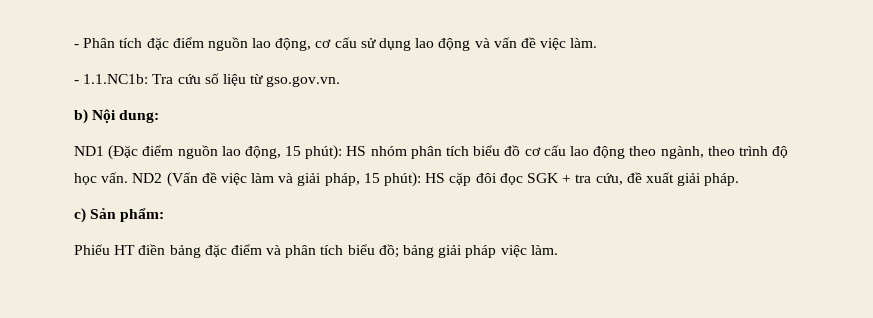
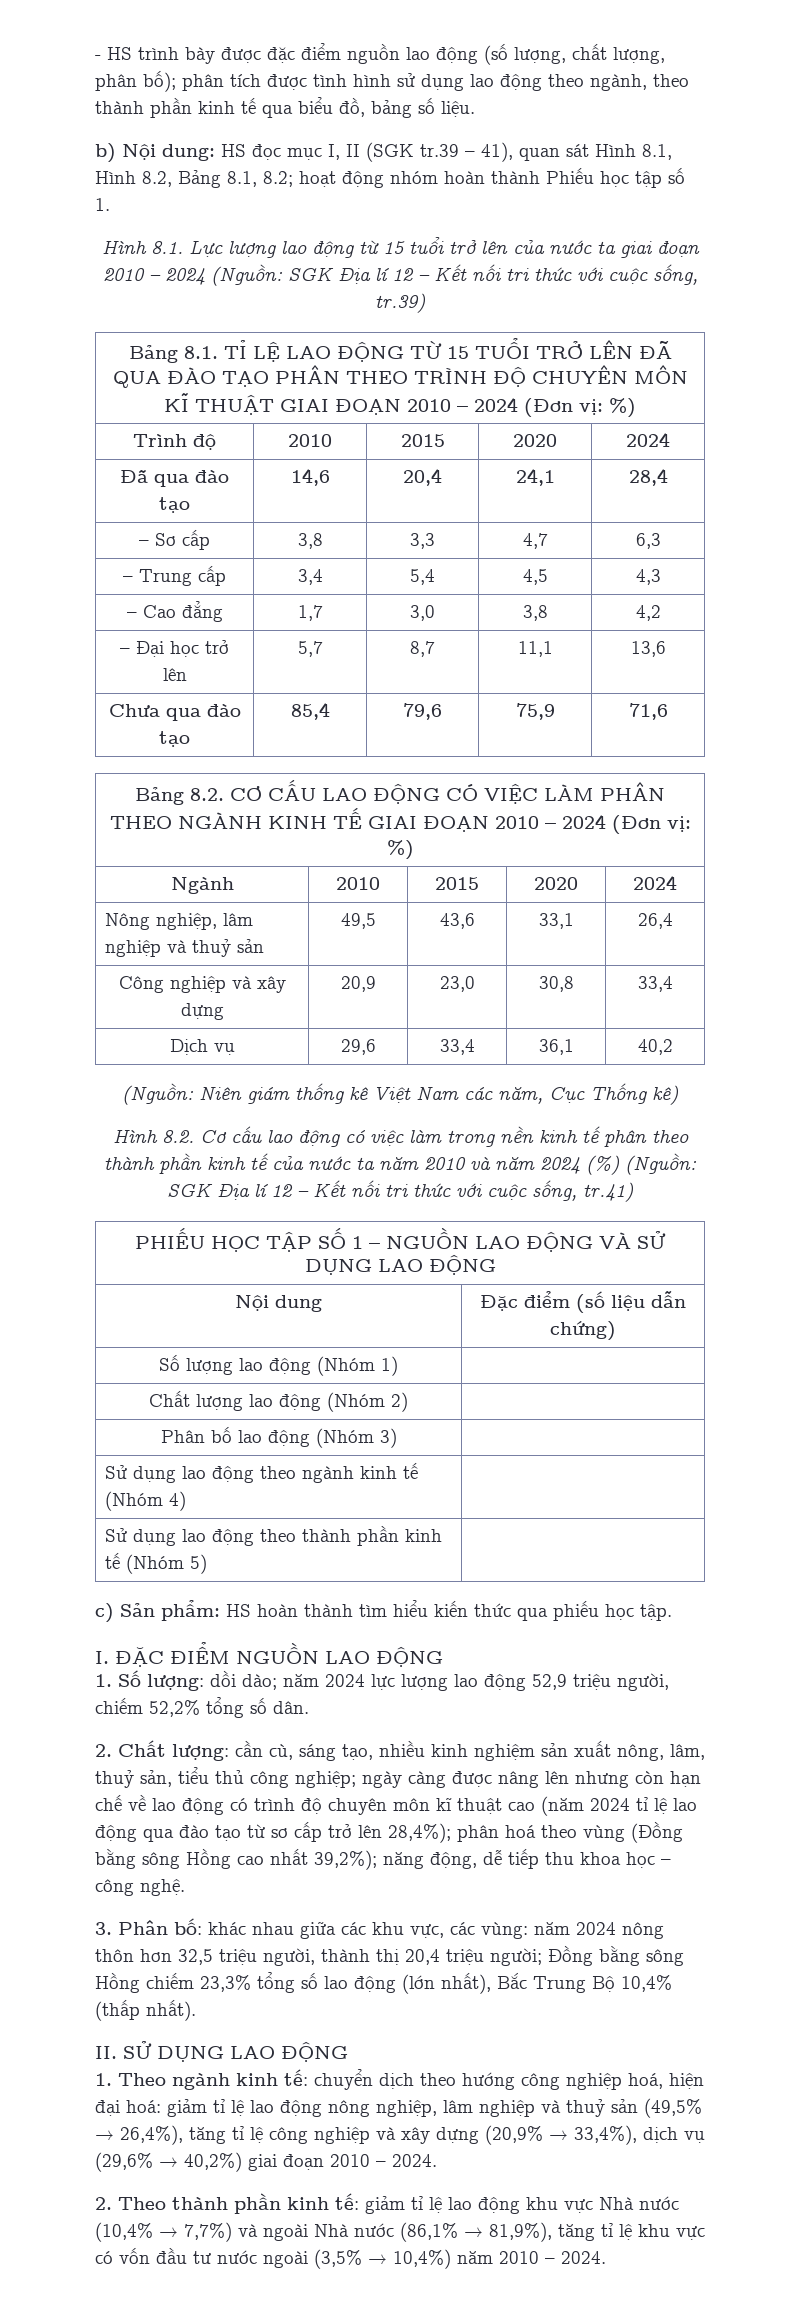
[74,37,598,51] [74,73,341,87] [74,109,160,124] [74,145,789,160] [74,172,740,187] [74,208,165,223] [74,244,558,258] - Phân tích đặc điểm nguồn lao động, cơ cấu sử dụng lao động và vấn đề việc làm. // - 1.1.NC1b: Tra cứu số liệu từ gso.gov.vn. // b) Nội dung: // ND1 (Đặc điểm nguồn lao động, 15 phút): HS nhóm phân tích biểu đồ cơ cấu lao động theo ngành, theo trình độ học vấn. ND2 (Vấn đề việc làm và giải pháp, 15 phút): HS cặp đôi đọc SGK + tra cứu, đề xuất giải pháp. // c) Sản phẩm: // Phiếu HT điền bảng đặc điểm và phân tích biểu đồ; bảng giải pháp việc làm. -> [95,43,665,65] [95,70,689,92] [95,97,475,118] [95,142,672,163] [95,167,685,188] [95,198,110,211] [101,237,700,258] [102,264,698,286] [375,293,426,313] [128,338,672,363] [112,365,688,388] [163,392,636,418] [133,434,216,450] [288,434,332,447] [400,434,445,447] [513,434,557,447] [626,432,670,447] [120,469,229,487] [159,497,190,513] [290,468,330,486] [403,468,442,486] [515,468,555,486] [628,468,668,486] [139,529,210,550] [297,533,323,549] [410,533,435,549] [522,533,548,549] [635,533,661,549] [123,565,226,586] [297,569,323,585] [410,569,435,585] [522,569,548,585] [635,569,661,585] [126,601,223,622] [297,605,323,621] [410,605,435,621] [522,605,548,621] [635,605,661,621] [120,640,229,657] [162,668,187,681] [297,641,323,657] [410,641,435,657] [517,641,553,657] [630,641,666,657] [108,704,241,721] [159,731,190,747] [290,702,330,720] [403,703,442,720] [515,703,555,720] [628,703,668,720] [134,779,665,805] [109,807,691,834] [386,840,414,860] [170,877,234,894] [336,877,380,890] [435,877,479,890] [534,877,578,890] [633,875,677,890] [105,913,254,930] [105,939,265,957] [340,913,376,929] [439,913,475,929] [538,913,574,929] [637,913,673,929] [118,976,286,993] [180,1003,224,1020] [340,976,376,992] [439,976,475,992] [538,976,574,992] [637,976,673,992] [169,1039,235,1055] [340,1039,376,1055] [439,1039,475,1055] [538,1039,574,1055] [637,1039,673,1055] [122,1083,679,1105] [112,1126,689,1147] [104,1153,697,1175] [167,1180,634,1202] [134,1227,666,1252] [304,1254,496,1275] [235,1295,322,1312] [480,1290,686,1313] [550,1321,616,1341] [159,1354,399,1376] [149,1390,409,1412] [160,1426,397,1448] [105,1462,419,1483] [105,1491,187,1511] [105,1525,443,1546] [105,1552,208,1574] [95,1600,672,1623] [95,1642,443,1667] [95,1670,669,1691] [95,1697,309,1718] [95,1740,705,1761] [95,1767,701,1788] [95,1794,697,1816] [95,1821,683,1843] [95,1848,671,1870] [95,1879,185,1896] [95,1918,664,1939] [95,1945,684,1966] [95,1972,672,1994] [95,1999,196,2021] [95,2041,348,2062] [95,2069,704,2090] [95,2098,702,2118] [95,2125,705,2145] [95,2152,437,2172] [95,2193,679,2214] [95,2222,705,2242] [95,2247,606,2269] - HS trình bày được đặc điểm nguồn lao động (số lượng, chất lượng, phân bố); phân tích được tình hình sử dụng lao động theo ngành, theo thành phần kinh tế qua biểu đồ, bảng số liệu. // b) Nội dung: HS đọc mục I, II (SGK tr.39 – 41), quan sát Hình 8.1, Hình 8.2, Bảng 8.1, 8.2; hoạt động nhóm hoàn thành Phiếu học tập số 1. // Hình 8.1. Lực lượng lao động từ 15 tuổi trở lên của nước ta giai đoạn 2010 – 2024 (Nguồn: SGK Địa lí 12 – Kết nối tri thức với cuộc sống, tr.39) // Bảng 8.1. TỈ LỆ LAO ĐỘNG TỪ 15 TUỔI TRỞ LÊN ĐÃ QUA ĐÀO TẠO PHÂN THEO TRÌNH ĐỘ CHUYÊN MÔN KĨ THUẬT GIAI ĐOẠN 2010 – 2024 (Đơn vị: %) // Trình độ | 2010 | 2015 | 2020 | 2024 // Đã qua đào tạo | 14,6 | 20,4 | 24,1 | 28,4 // – Sơ cấp | 3,8 | 3,3 | 4,7 | 6,3 // – Trung cấp | 3,4 | 5,4 | 4,5 | 4,3 // – Cao đẳng | 1,7 | 3,0 | 3,8 | 4,2 // – Đại học trở lên | 5,7 | 8,7 | 11,1 | 13,6 // Chưa qua đào tạo | 85,4 | 79,6 | 75,9 | 71,6 // Bảng 8.2. CƠ CẤU LAO ĐỘNG CÓ VIỆC LÀM PHÂN THEO NGÀNH KINH TẾ GIAI ĐOẠN 2010 – 2024 (Đơn vị: %) // Ngành | 2010 | 2015 | 2020 | 2024 // Nông nghiệp, lâm nghiệp và thuỷ sản | 49,5 | 43,6 | 33,1 | 26,4 // Công nghiệp và xây dựng | 20,9 | 23,0 | 30,8 | 33,4 // Dịch vụ | 29,6 | 33,4 | 36,1 | 40,2 // (Nguồn: Niên giám thống kê Việt Nam các năm, Cục Thống kê) // Hình 8.2. Cơ cấu lao động có việc làm trong nền kinh tế phân theo thành phần kinh tế của nước ta năm 2010 và năm 2024 (%) (Nguồn: SGK Địa lí 12 – Kết nối tri thức với cuộc sống, tr.41) // PHIẾU HỌC TẬP SỐ 1 – NGUỒN LAO ĐỘNG VÀ SỬ DỤNG LAO ĐỘNG // Nội dung | Đặc điểm (số liệu dẫn chứng) // Số lượng lao động (Nhóm 1) | // Chất lượng lao động (Nhóm 2) | // Phân bố lao động (Nhóm 3) | // Sử dụng lao động theo ngành kinh tế (Nhóm 4) | // Sử dụng lao động theo thành phần kinh tế (Nhóm 5) | // c) Sản phẩm: HS hoàn thành tìm hiểu kiến thức qua phiếu học tập. // I. ĐẶC ĐIỂM NGUỒN LAO ĐỘNG // 1. Số lượng: dồi dào; năm 2024 lực lượng lao động 52,9 triệu người, chiếm 52,2% tổng số dân. // 2. Chất lượng: cần cù, sáng tạo, nhiều kinh nghiệm sản xuất nông, lâm, thuỷ sản, tiểu thủ công nghiệp; ngày càng được nâng lên nhưng còn hạn chế về lao động có trình độ chuyên môn kĩ thuật cao (năm 2024 tỉ lệ lao động qua đào tạo từ sơ cấp trở lên 28,4%); phân hoá theo vùng (Đồng bằng sông Hồng cao nhất 39,2%); năng động, dễ tiếp thu khoa học – công nghệ. // 3. Phân bố: khác nhau giữa các khu vực, các vùng: năm 2024 nông thôn hơn 32,5 triệu người, thành thị 20,4 triệu người; Đồng bằng sông Hồng chiếm 23,3% tổng số lao động (lớn nhất), Bắc Trung Bộ 10,4% (thấp nhất). // II. SỬ DỤNG LAO ĐỘNG // 1. Theo ngành kinh tế: chuyển dịch theo hướng công nghiệp hoá, hiện đại hoá: giảm tỉ lệ lao động nông nghiệp, lâm nghiệp và thuỷ sản (49,5% → 26,4%), tăng tỉ lệ công nghiệp và xây dựng (20,9% → 33,4%), dịch vụ (29,6% → 40,2%) giai đoạn 2010 – 2024. // 2. Theo thành phần kinh tế: giảm tỉ lệ lao động khu vực Nhà nước (10,4% → 7,7%) và ngoài Nhà nước (86,1% → 81,9%), tăng tỉ lệ khu vực có vốn đầu tư nước ngoài (3,5% → 10,4%) năm 2010 – 2024.

